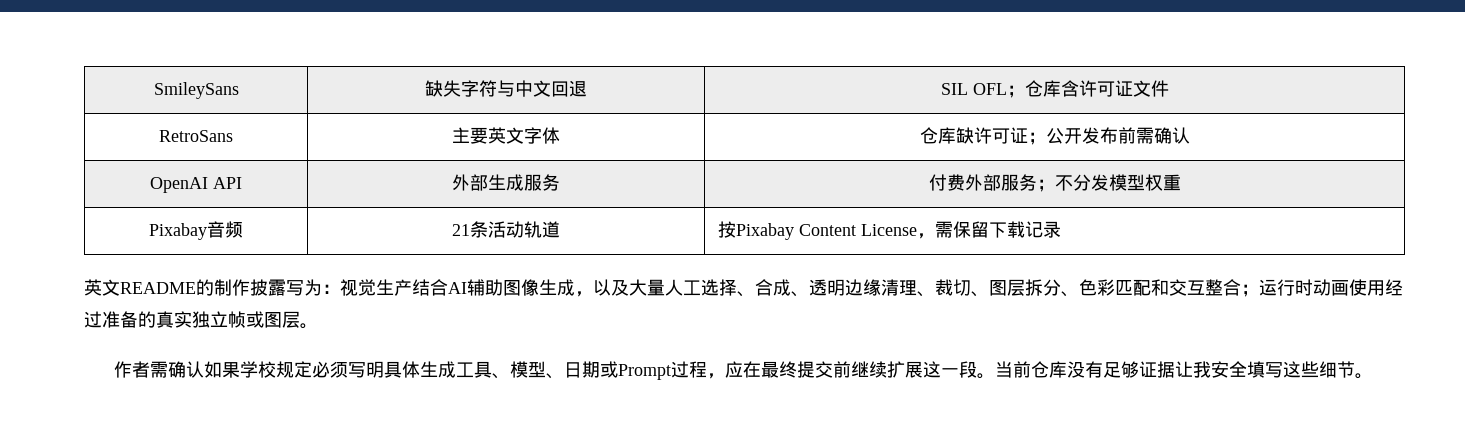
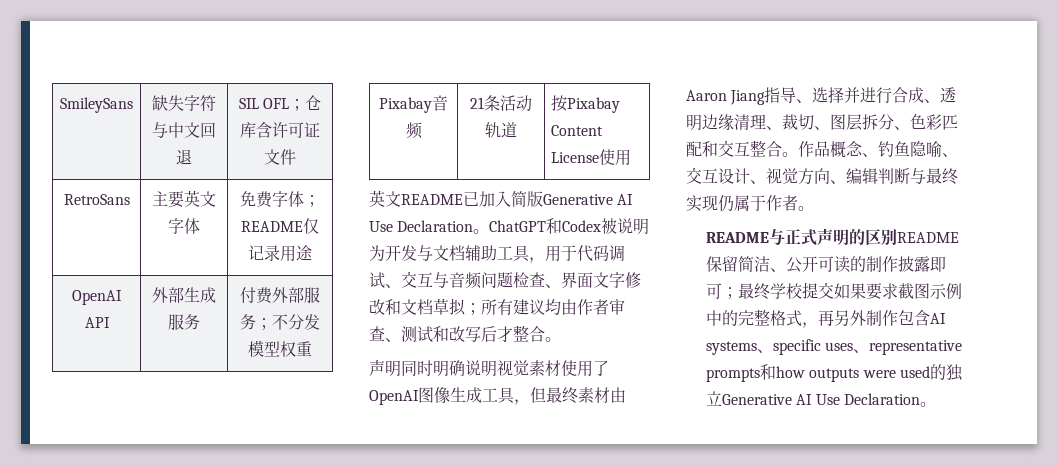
[919,127,1190,145] 仓库缺许可证；公开发布前需确认 -> [240,191,320,208] [241,218,319,234] [248,245,312,262] 免费字体；README仅记录用途
[917,221,1062,239] [84,279,755,297] ，需保留下载记录 // 英文README的制作披露写为：视觉生产结合AI辅助图像生成，以及大量人工选择、 -> [599,149,632,166] [369,190,634,207] [369,218,650,235] [369,245,625,263] [369,271,641,289] [369,298,625,316] [369,325,561,342] [369,359,609,377] [369,387,626,405] [686,87,893,105] 使用 // 英文README已加入简版Generative AI Use Declaration。ChatGPT和Codex被说明为开发与文档辅助工具，用于代码调试、交互与音频问题检查、界面文字修改和文档草拟；所有建议均由作者审查、测试和改写后才整合。 // 声明同时明确说明视觉素材使用了OpenAI图像生成工具，但最终素材由Aaron Jiang指导、选择并进行
[1241,279,1403,297] [84,311,318,329] [114,361,1356,380] ；运行时动画使用经过准备的真实独立帧或图层。 // 作者需确认如果学校规定必须写明具体生成工具、模型、日期或Prompt过程，应在最终提交前继续扩展这一段。当前仓库没有足够证据让我安全填写这些细节 -> [782,141,958,158] [686,167,958,185] [686,195,814,212] [705,228,959,246] [705,256,946,273] [705,282,962,300] [705,309,946,328] [705,339,963,355] [705,364,963,382] [705,391,920,406] 。作品概念、钓鱼隐喻、交互设计、视觉方向、编辑判断与最终实现仍属于作者。 // README与正式声明的区别README保留简洁、公开可读的制作披露即可；最终学校提交如果要求截图示例中的完整格式，再另外制作包含AI systems、specific uses、representative prompts和how outputs were used的独立Generative AI Use Declaration

